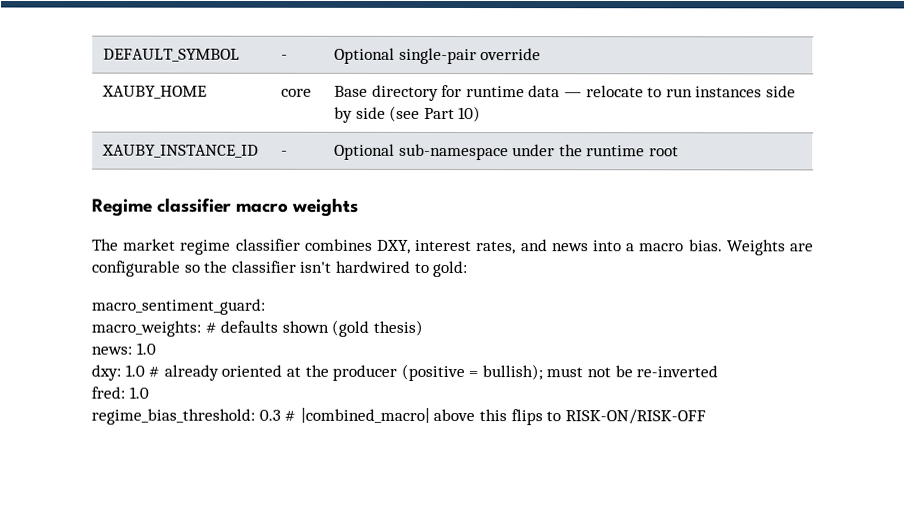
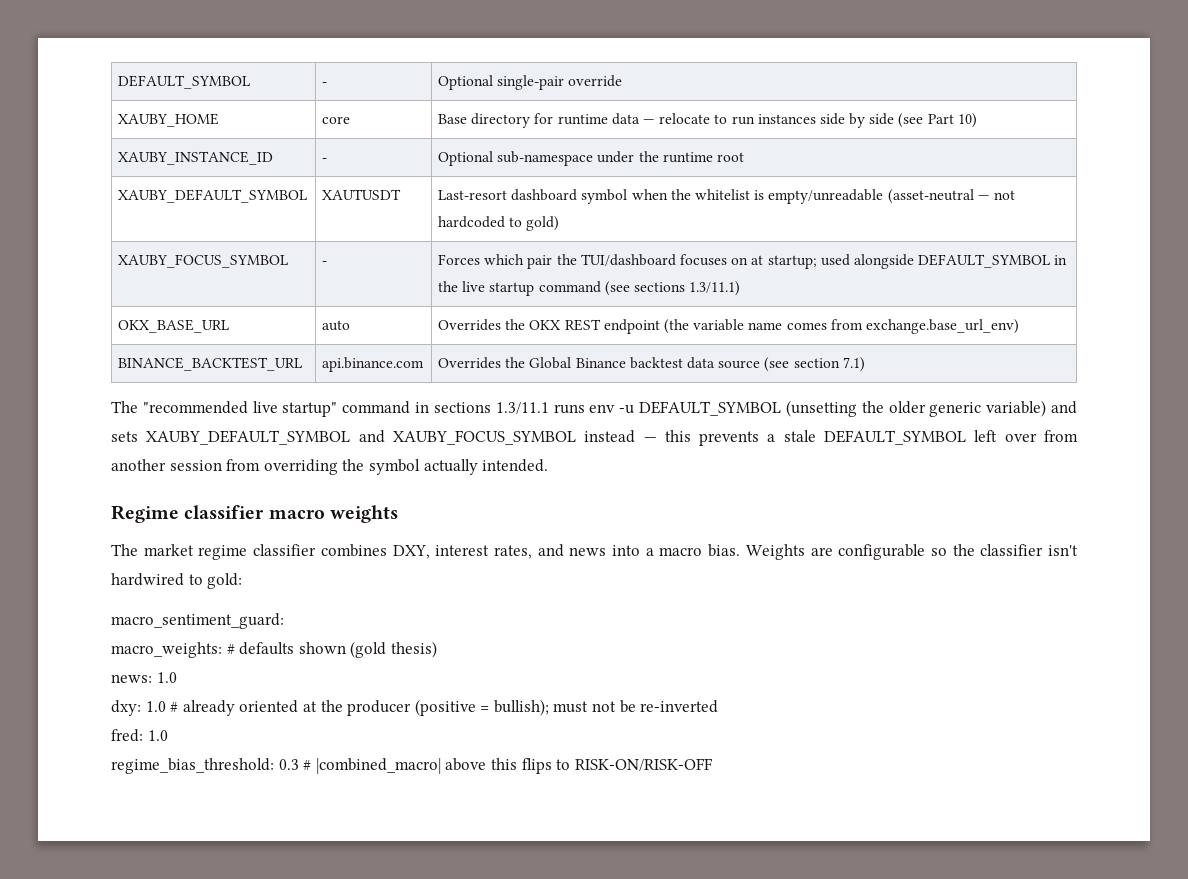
(679, 151) none -> [118,189,308,203] [322,189,402,200] [438,189,1015,204] [438,216,560,231] [118,254,289,268] [322,261,328,265] [438,254,1068,269] [438,281,741,296] [118,319,230,333] [322,320,351,331] [438,319,1019,334] [118,357,303,371] [322,357,425,372] [438,357,865,372] [111,400,1078,417] [111,430,1078,446] [111,459,549,475] // XAUBY_DEFAULT_SYMBOL | XAUTUSDT | Last-resort dashboard symbol when the whitelist is empty/unreadable (asset-neutral — not hardcoded to gold) // XAUBY_FOCUS_SYMBOL | - | Forces which pair the TUI/dashboard focuses on at startup; used alongside DEFAULT_SYMBOL in the live startup command (see sections 1.3/11.1) // OKX_BASE_URL | auto | Overrides the OKX REST endpoint (the variable name comes from exchange.base_url_env) // BINANCE_BACKTEST_URL | api.binance.com | Overrides the Global Binance backtest data source (see section 7.1) // The "recommended live startup" command in sections 1.3/11.1 runs env -u DEFAULT_SYMBOL (unsetting the older generic variable) and sets XAUBY_DEFAULT_SYMBOL and XAUBY_FOCUS_SYMBOL instead — this prevents a stale DEFAULT_SYMBOL left over from another session from overriding the symbol actually intended.

